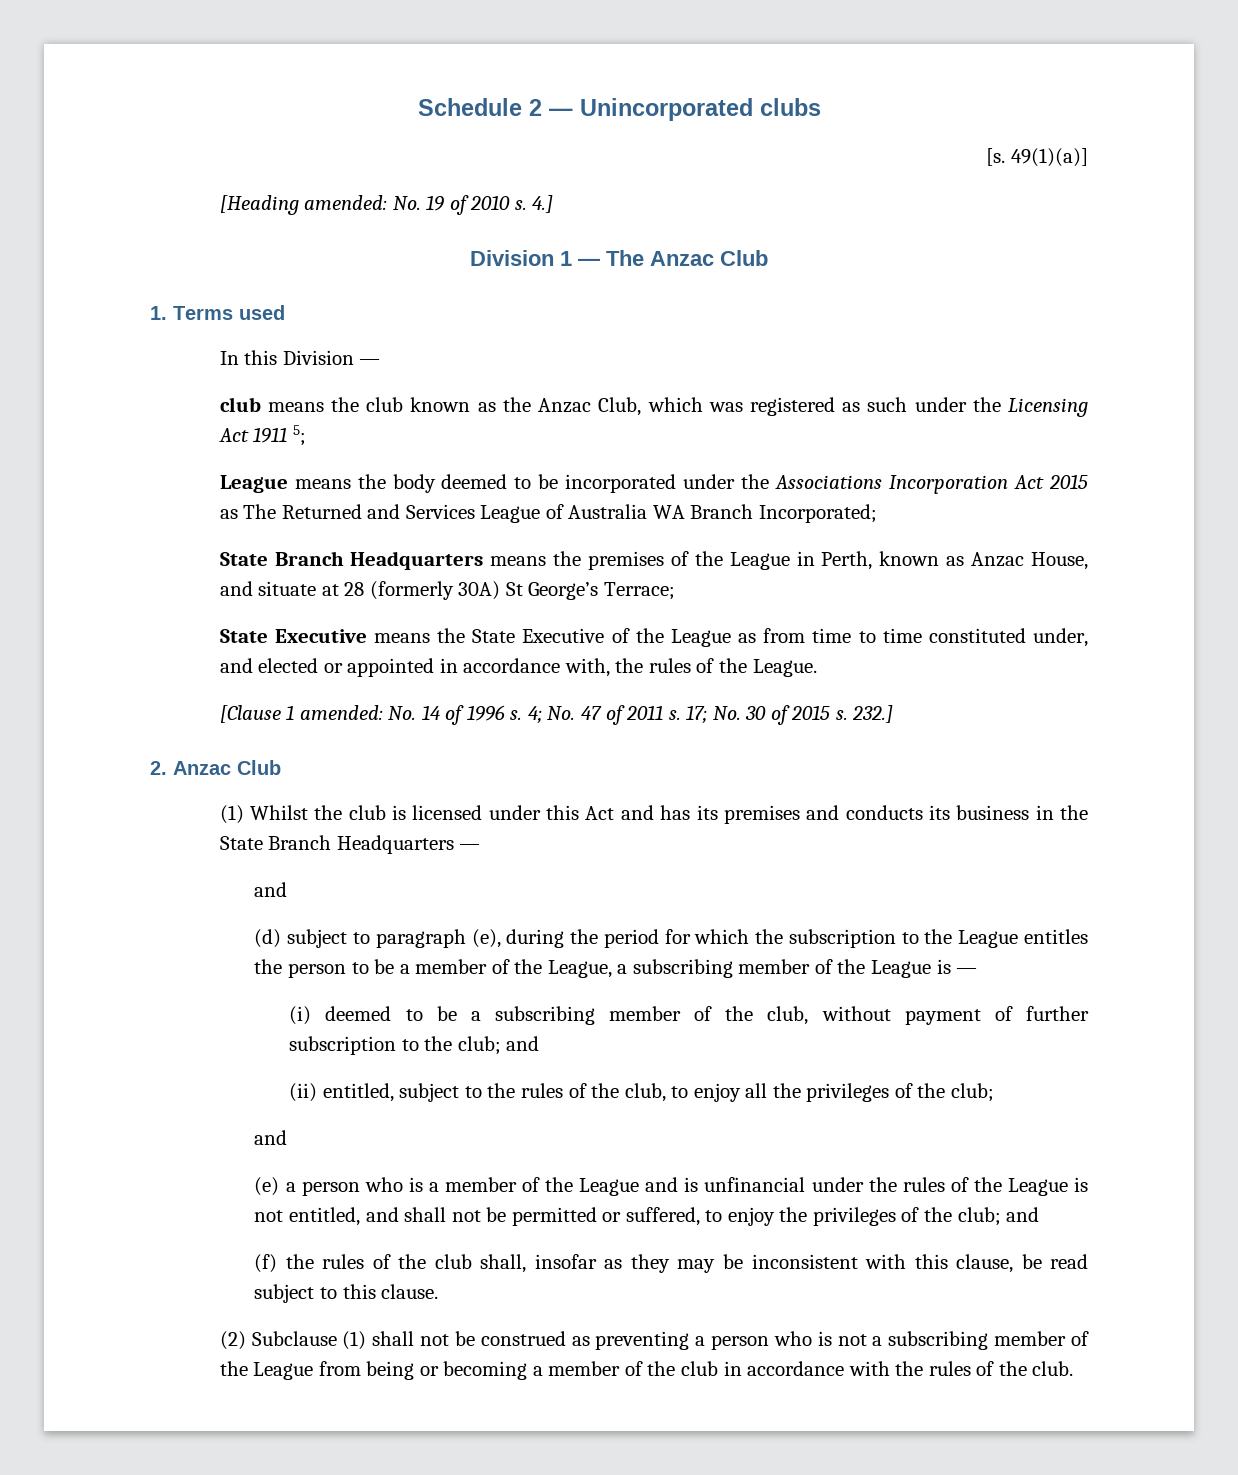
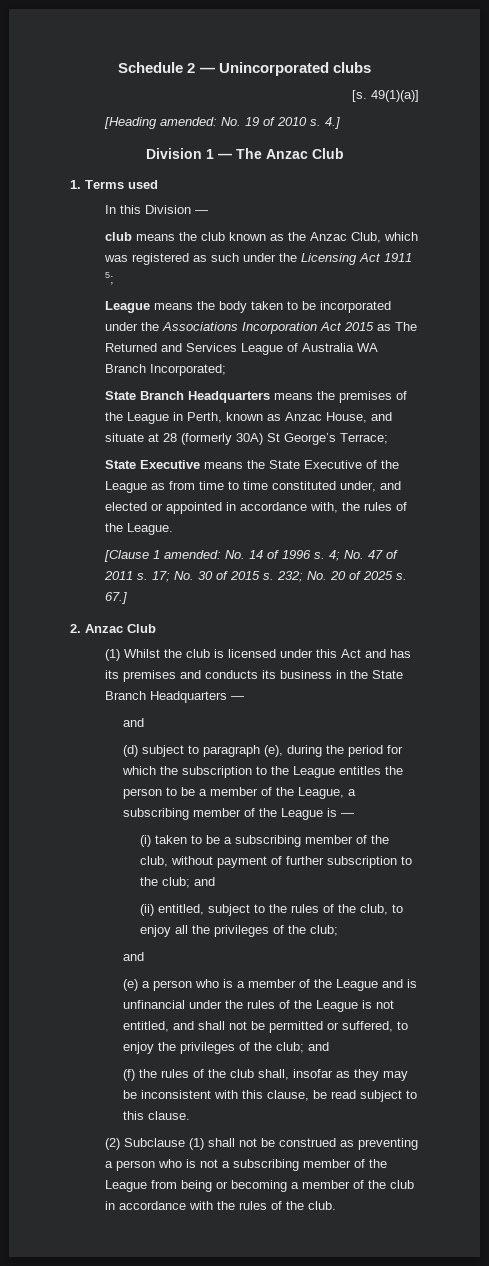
[441,474,508,489] deemed -> [251,301,284,310] taken
[852,705,894,723] 232.] -> [277,571,408,582] [105,592,128,604] 232; No. 20 of 2025 s. 67.]
[325,1006,392,1021] deemed -> [155,835,188,844] taken

